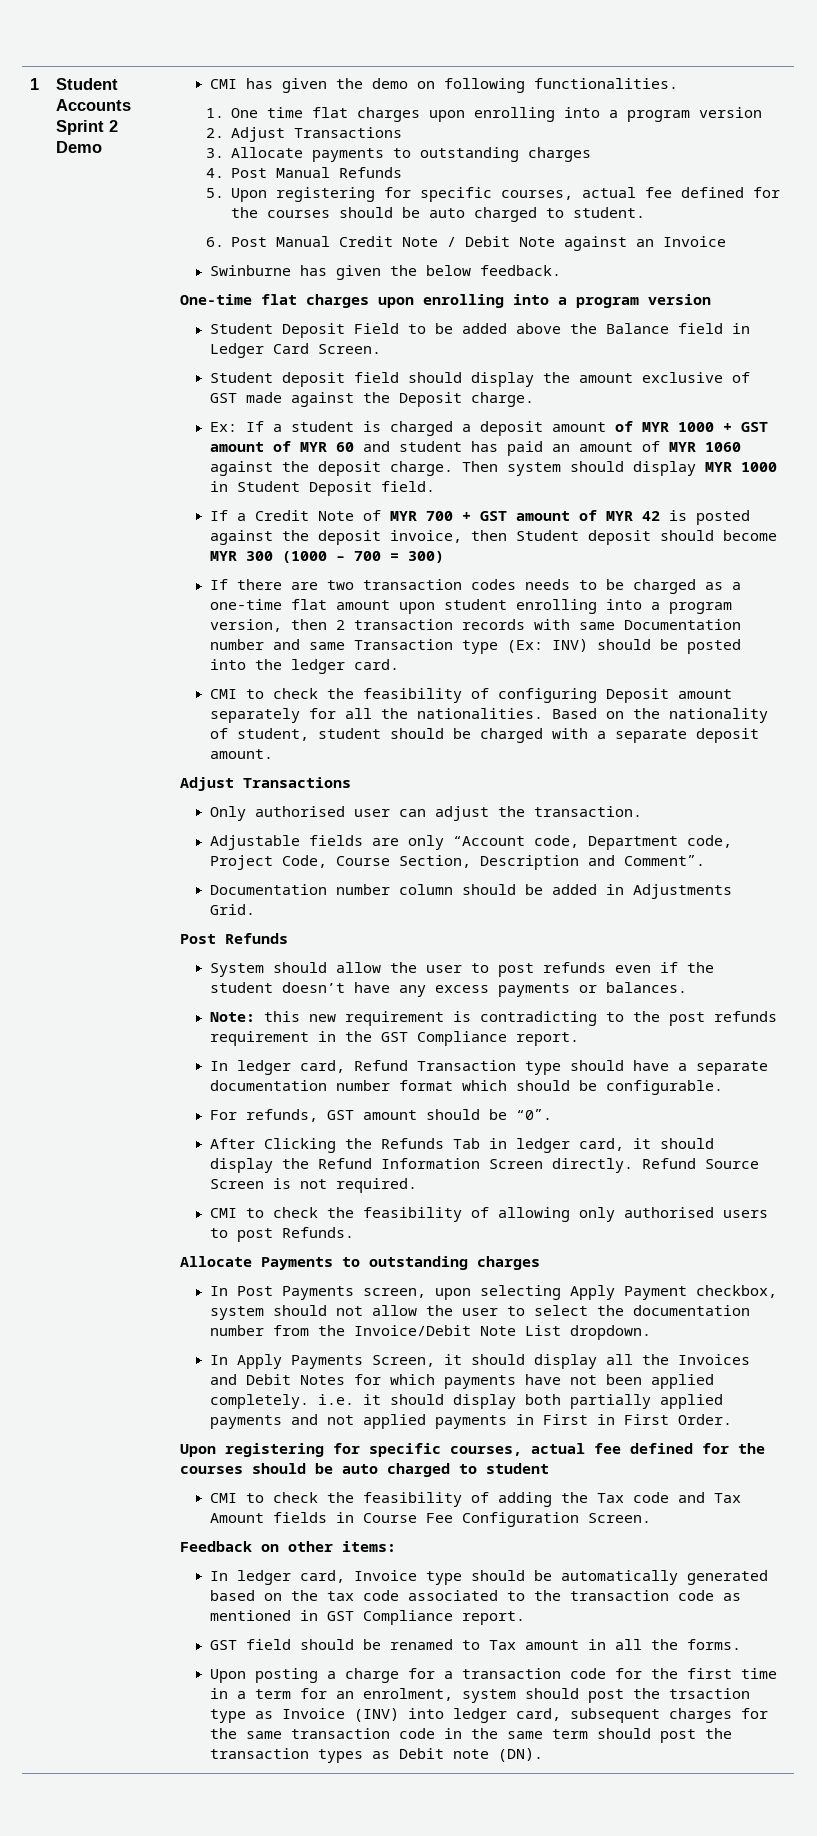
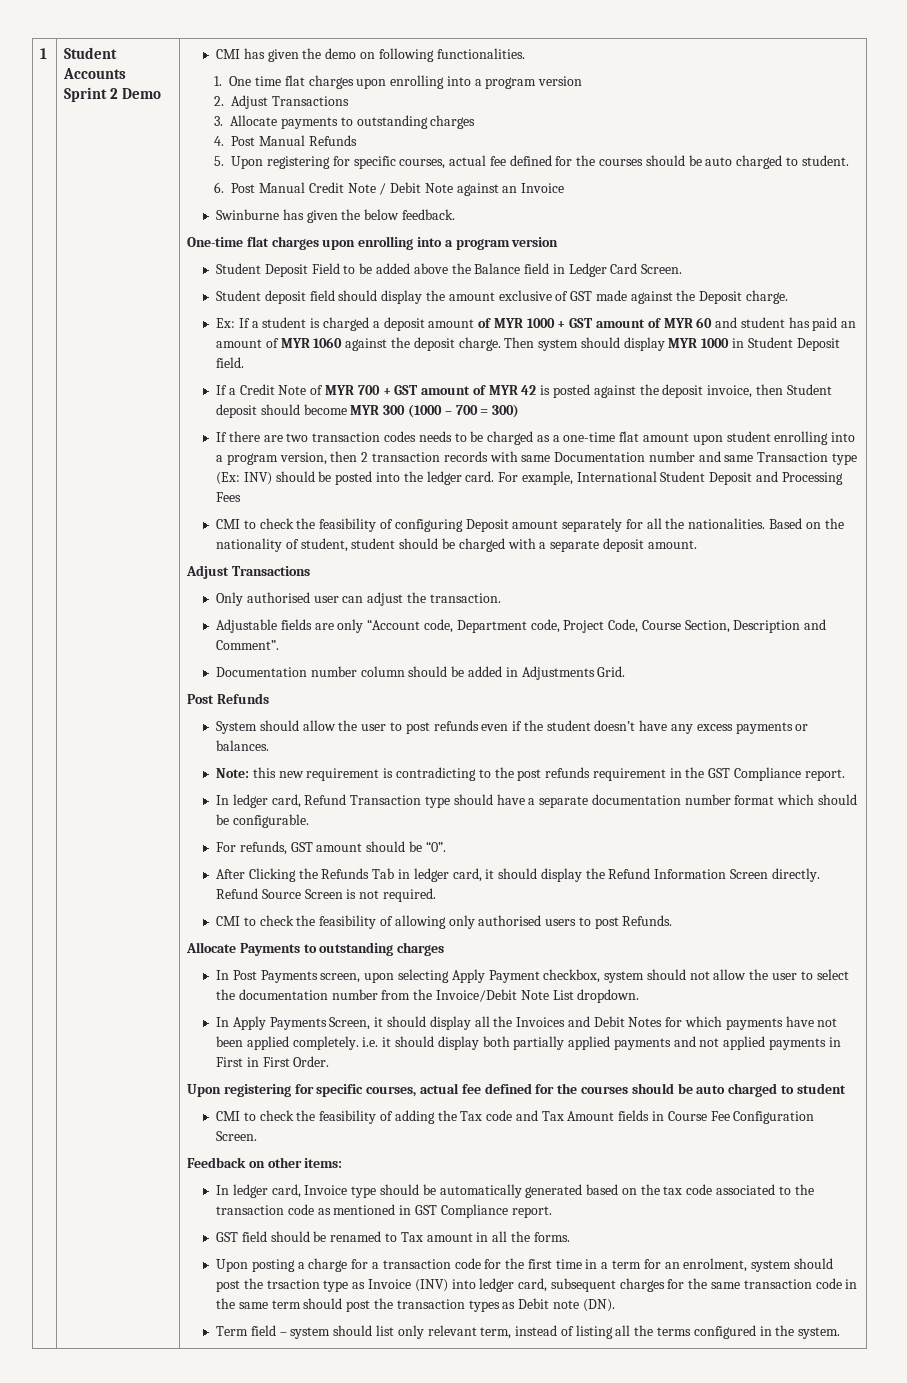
(399, 664) none -> [498,471,843,485] [216,492,242,502] For example, International Student Deposit and Processing Fees
(543, 1755) none -> [216,1325,841,1339] // Term field – system should list only relevant term, instead of listing all the terms configured in the system.

